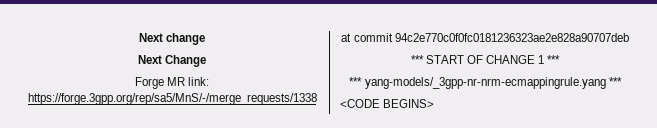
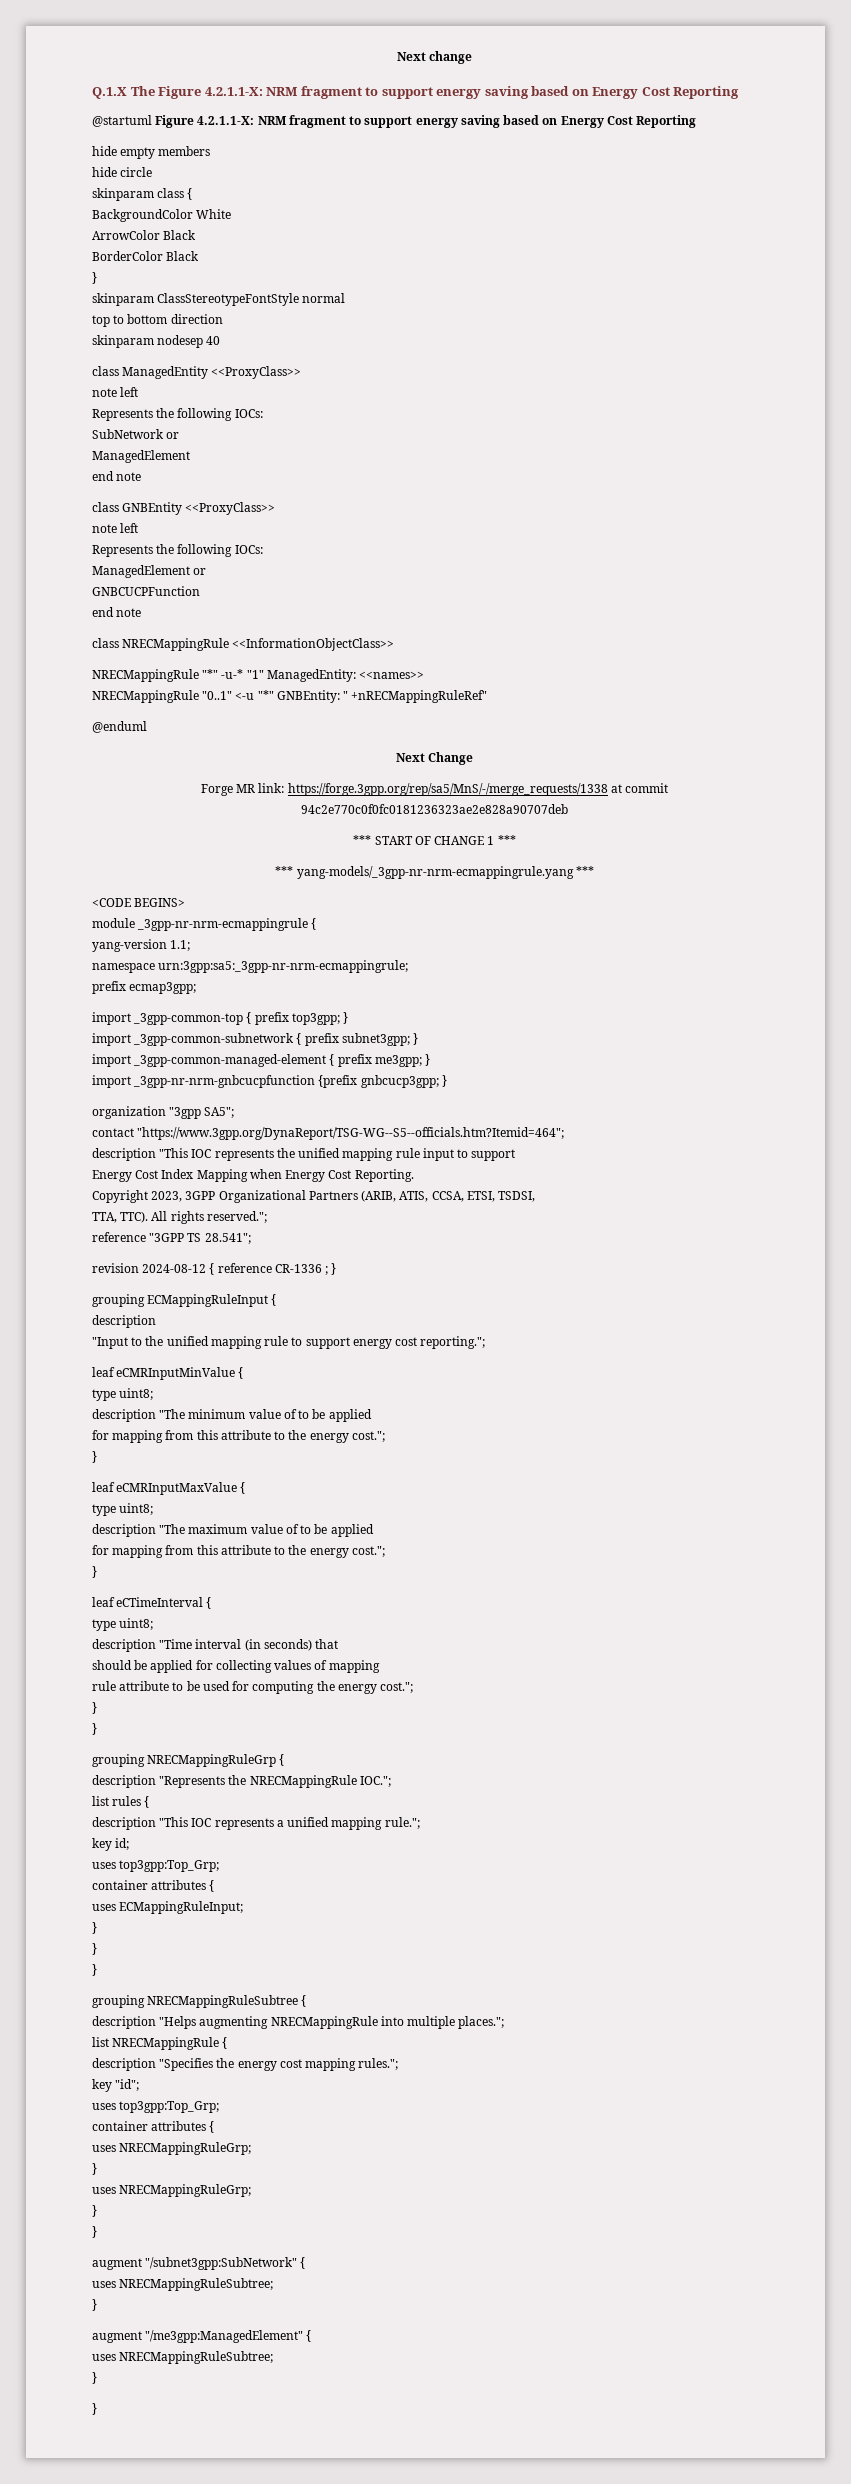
(206, 39) none -> [92,86,740,99] [92,115,697,128] [92,146,211,159] [92,167,153,177] [92,188,193,201] [92,209,232,222] [92,230,197,240] [92,251,200,261] [92,272,97,284] [92,293,346,306] [92,314,223,327] [92,335,221,348] [92,366,302,379] [92,387,139,397] [92,408,263,421] [92,429,180,439] [92,450,190,463] [92,471,142,481] [92,502,276,515] [92,523,139,533] [92,544,263,557] [92,565,207,578] [92,586,200,596] [92,607,142,617] [92,638,395,651] [92,669,425,682] [92,690,488,703] [92,721,147,733] // Q.1.X The Figure 4.2.1.1-X: NRM fragment to support energy saving based on Energy Cost Reporting // @startuml Figure 4.2.1.1-X: NRM fragment to support energy saving based on Energy Cost Reporting // hide empty members // hide circle // skinparam class { // BackgroundColor White // ArrowColor Black // BorderColor Black // } // skinparam ClassStereotypeFontStyle normal // top to bottom direction // skinparam nodesep 40 // class ManagedEntity <<ProxyClass>> // note left // Represents the following IOCs: // SubNetwork or // ManagedElement // end note // class GNBEntity <<ProxyClass>> // note left // Represents the following IOCs: // ManagedElement or // GNBCUCPFunction // end note // class NRECMappingRule <<InformationObjectClass>> // NRECMappingRule "*" -u-* "1" ManagedEntity: <<names>> // NRECMappingRule "0..1" <-u "*" GNBEntity: " +nRECMappingRuleRef" // @enduml
(435, 103) none -> [92,918,317,931] [92,939,191,952] [92,960,409,973] [92,981,197,994] [92,1012,349,1025] [92,1033,419,1046] [92,1054,431,1067] [92,1075,447,1088] [92,1106,235,1119] [92,1127,565,1140] [92,1148,516,1161] [92,1169,414,1182] [92,1190,536,1203] [92,1211,267,1224] [92,1232,251,1244] [92,1263,337,1275] [92,1294,277,1307] [92,1315,156,1328] [92,1336,486,1349] [92,1367,244,1380] [92,1388,154,1401] [92,1409,372,1422] [92,1430,385,1443] [92,1451,97,1463] [92,1482,246,1495] [92,1503,154,1516] [92,1524,374,1537] [92,1545,385,1558] [92,1566,97,1578] [92,1597,212,1609] [92,1618,154,1631] [92,1639,339,1652] [92,1660,380,1673] [92,1681,414,1694] [92,1702,97,1714] [92,1723,97,1735] [92,1754,285,1767] [92,1775,391,1788] [92,1796,150,1808] [92,1817,420,1830] [92,1838,130,1851] [92,1860,220,1872] [92,1880,215,1892] [92,1901,244,1914] [92,1922,97,1934] [92,1943,97,1955] [92,1964,97,1976] [92,1995,307,2008] [92,2016,505,2029] [92,2037,228,2050] [92,2058,399,2071] [92,2079,140,2092] [92,2101,220,2113] [92,2121,215,2133] [92,2142,252,2155] [92,2163,97,2175] [92,2184,252,2197] [92,2205,97,2217] [92,2226,97,2238] [92,2257,306,2270] [92,2278,274,2291] [92,2299,97,2311] [92,2330,312,2343] [92,2351,274,2364] [92,2372,97,2384] [92,2403,97,2415] // module _3gpp-nr-nrm-ecmappingrule { // yang-version 1.1; // namespace urn:3gpp:sa5:_3gpp-nr-nrm-ecmappingrule; // prefix ecmap3gpp; // import _3gpp-common-top { prefix top3gpp; } // import _3gpp-common-subnetwork { prefix subnet3gpp; } // import _3gpp-common-managed-element { prefix me3gpp; } // import _3gpp-nr-nrm-gnbcucpfunction {prefix gnbcucp3gpp; } // organization "3gpp SA5"; // contact "https://www.3gpp.org/DynaReport/TSG-WG--S5--officials.htm?Itemid=464"; // description "This IOC represents the unified mapping rule input to support // Energy Cost Index Mapping when Energy Cost Reporting. // Copyright 2023, 3GPP Organizational Partners (ARIB, ATIS, CCSA, ETSI, TSDSI, // TTA, TTC). All rights reserved."; // reference "3GPP TS 28.541"; // revision 2024-08-12 { reference CR-1336 ; } // grouping ECMappingRuleInput { // description // "Input to the unified mapping rule to support energy cost reporting."; // leaf eCMRInputMinValue { // type uint8; // description "The minimum value of to be applied // for mapping from this attribute to the energy cost."; // } // leaf eCMRInputMaxValue { // type uint8; // description "The maximum value of to be applied // for mapping from this attribute to the energy cost."; // } // leaf eCTimeInterval { // type uint8; // description "Time interval (in seconds) that // should be applied for collecting values of mapping // rule attribute to be used for computing the energy cost."; // } // } // grouping NRECMappingRuleGrp { // description "Represents the NRECMappingRule IOC."; // list rules { // description "This IOC represents a unified mapping rule."; // key id; // uses top3gpp:Top_Grp; // container attributes { // uses ECMappingRuleInput; // } // } // } // grouping NRECMappingRuleSubtree { // description "Helps augmenting NRECMappingRule into multiple places."; // list NRECMappingRule { // description "Specifies the energy cost mapping rules."; // key "id"; // uses top3gpp:Top_Grp; // container attributes { // uses NRECMappingRuleGrp; // } // uses NRECMappingRuleGrp; // } // } // augment "/subnet3gpp:SubNetwork" { // uses NRECMappingRuleSubtree; // } // augment "/me3gpp:ManagedElement" { // uses NRECMappingRuleSubtree; // } // }

